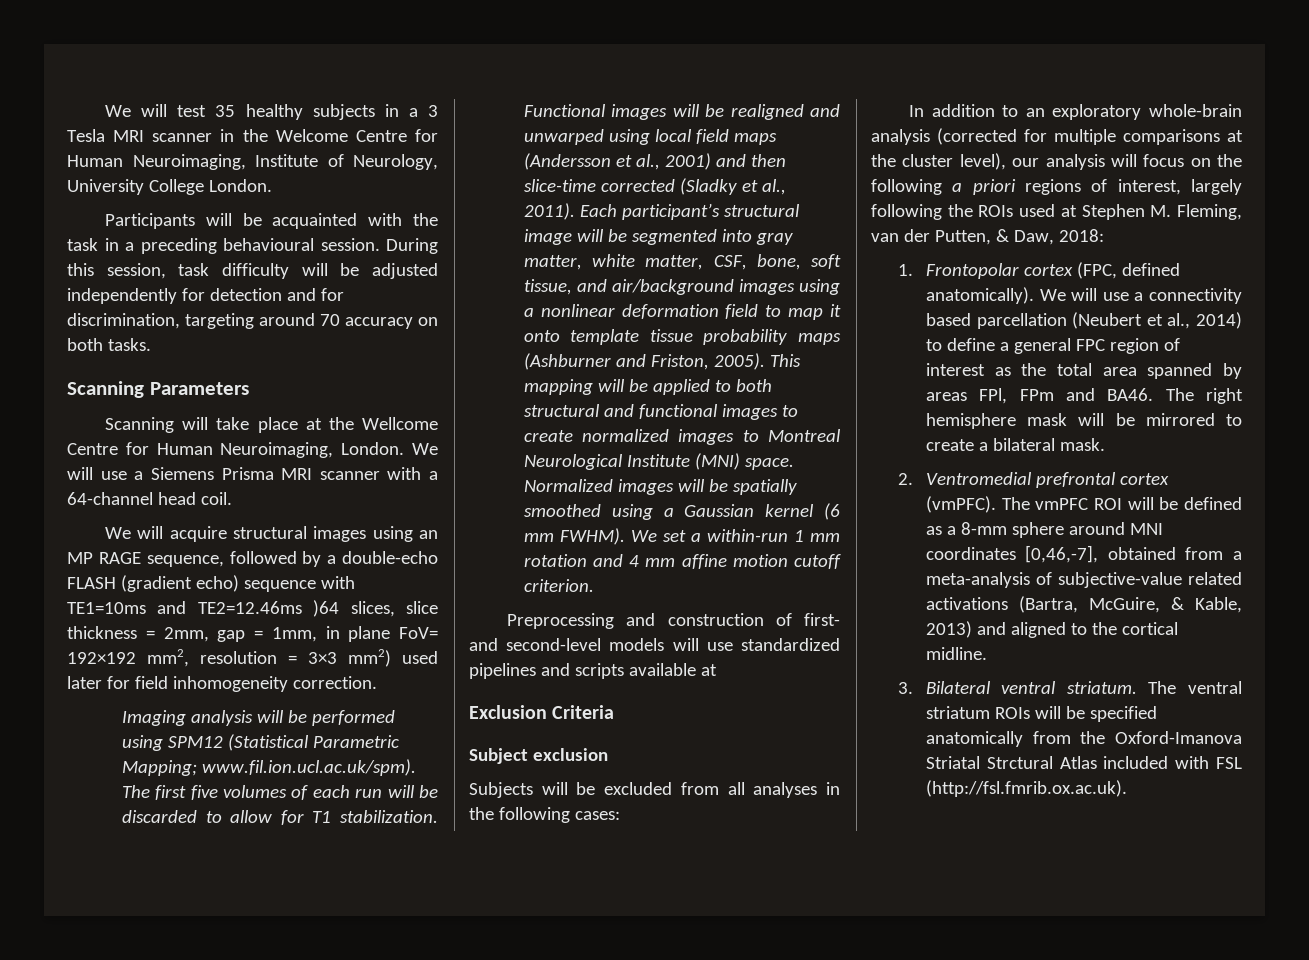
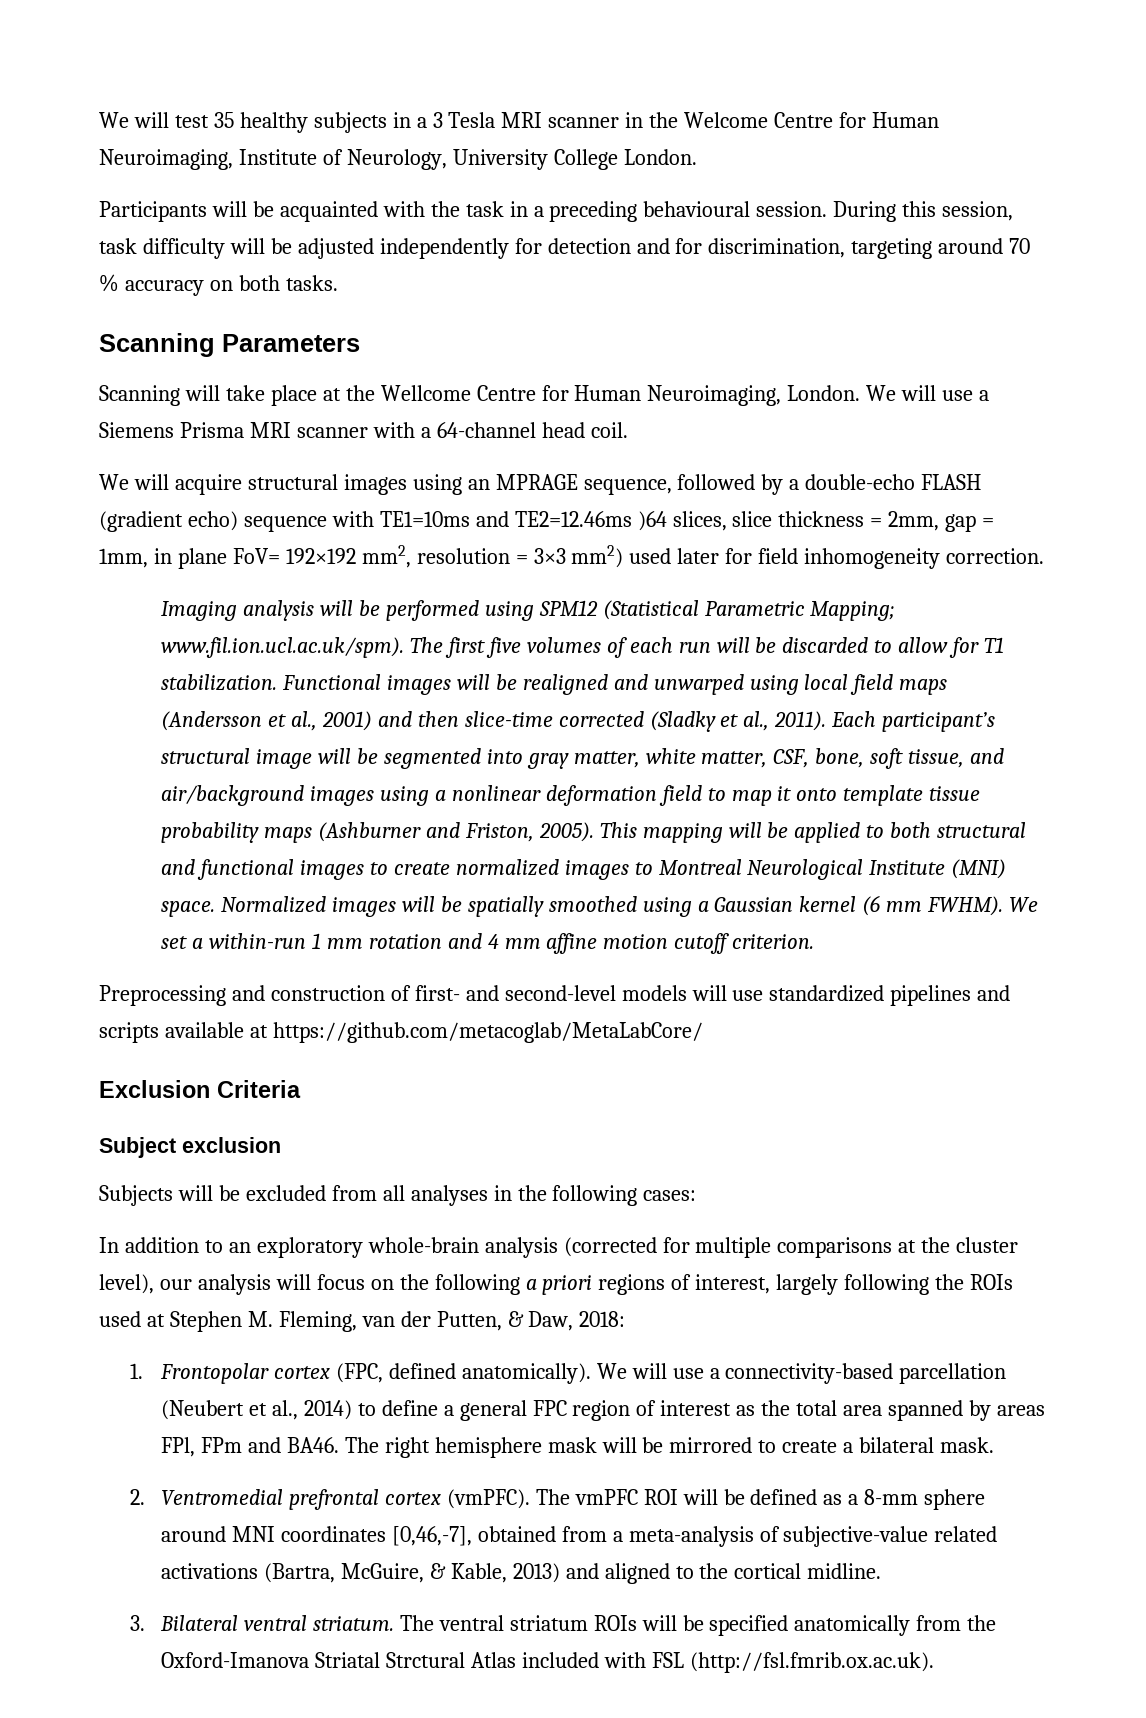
(340, 320) none -> [99,274,119,292] %
[67,552,141,564] MP RAGE -> [495,474,578,490] MPRAGE
(717, 670) none -> [272,1022,703,1043] https://github.com/metacoglab/MetaLabCore/
[1149,288,1242,304] [925,313,971,326] connectivity based -> [725,1363,894,1384] connectivity-based

